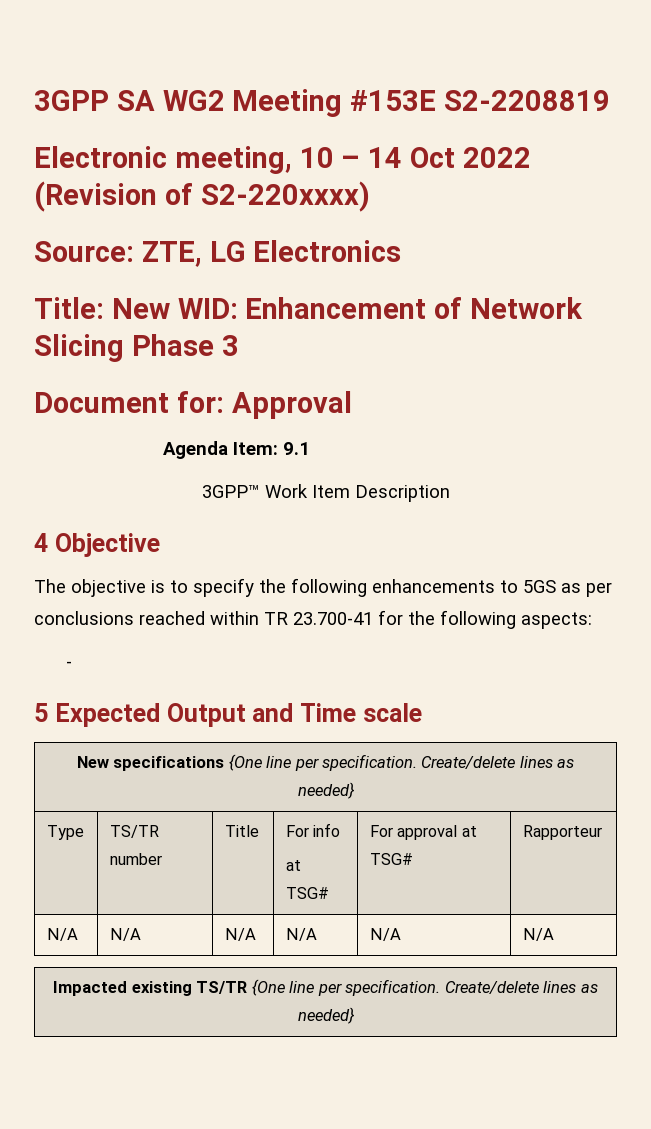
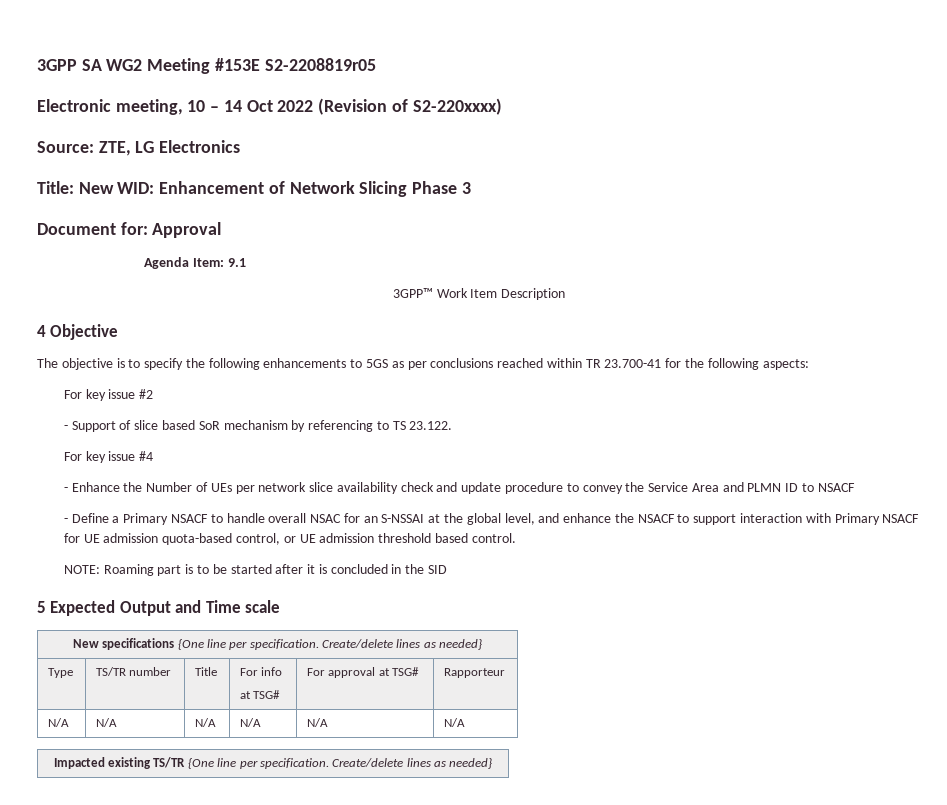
[444,90,611,111] S2-2208819 -> [264,58,376,71] S2-2208819r05
[66,661,73,668] - -> [63,389,154,401] [63,420,453,432] [63,451,154,463] [63,482,855,494] [63,513,920,525] [63,533,516,545] [63,564,447,576] For key issue #2 // - Support of slice based SoR mechanism by referencing to TS 23.122. // For key issue #4 // - Enhance the Number of UEs per network slice availability check and update procedure to convey the Service Area and PLMN ID to NSACF // - Define a Primary NSACF to handle overall NSAC for an S-NSSAI at the global level, and enhance the NSACF to support interaction with Primary NSACF for UE admission quota-based control, or UE admission threshold based control. // NOTE: Roaming part is to be started after it is concluded in the SID

